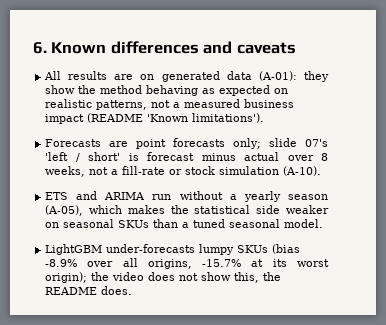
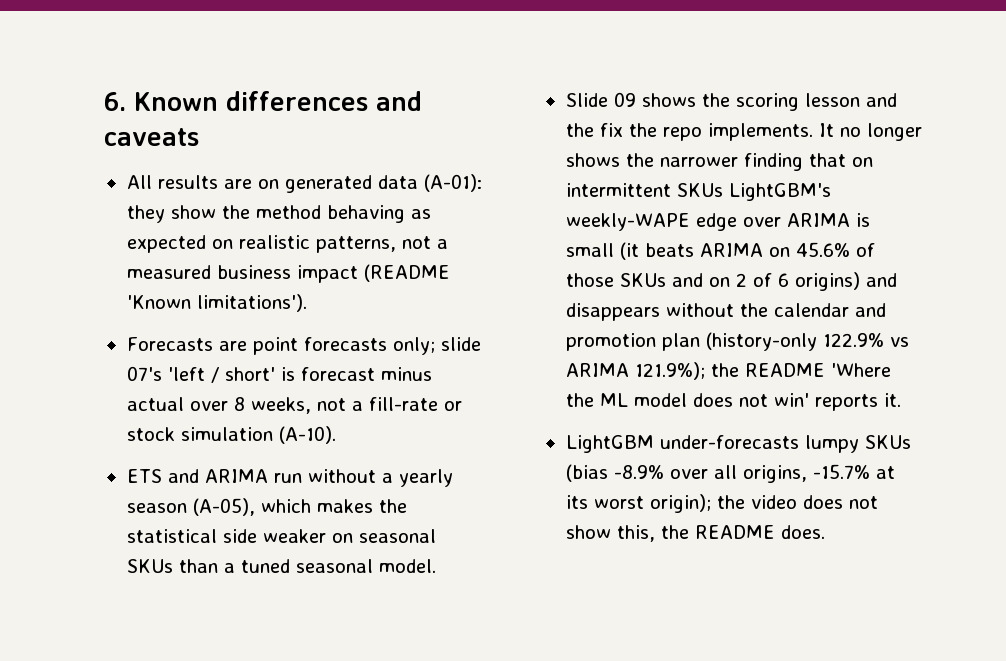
(324, 223) none -> [565,92,897,111] [565,123,922,141] [565,153,873,171] [565,183,831,201] [565,213,870,231] [565,242,875,260] [565,272,897,291] [565,303,886,321] [565,332,909,351] [565,362,891,380] [565,393,901,411] // Slide 09 shows the scoring lesson and the fix the repo implements. It no longer shows the narrower finding that on intermittent SKUs LightGBM's weekly-WAPE edge over ARIMA is small (it beats ARIMA on 45.6% of those SKUs and on 2 of 6 origins) and disappears without the calendar and promotion plan (history-only 122.9% vs ARIMA 121.9%); the README 'Where the ML model does not win' reports it.

